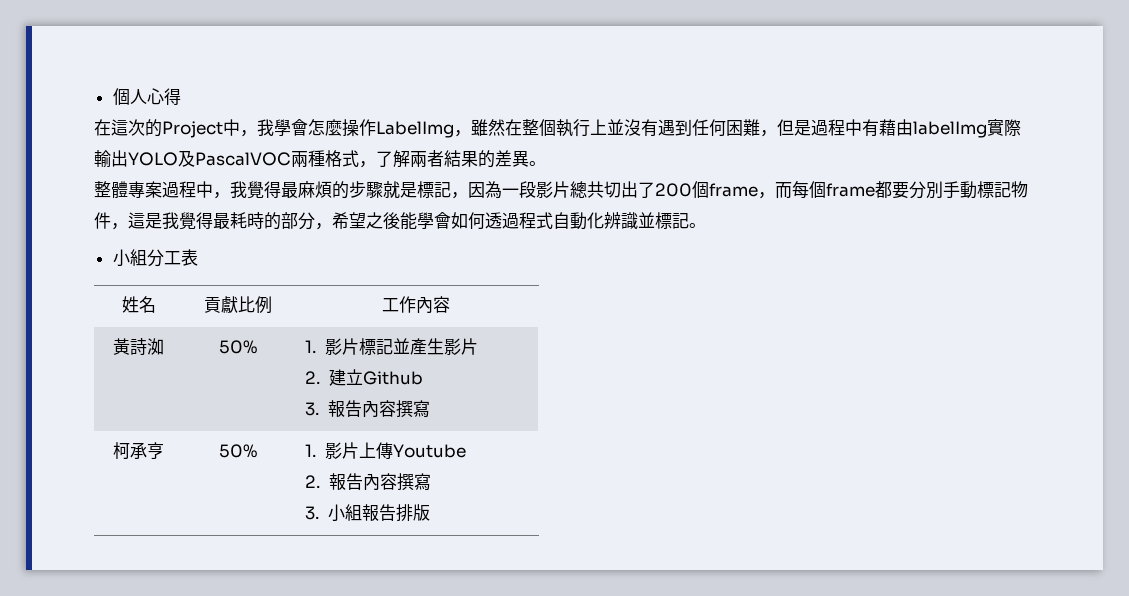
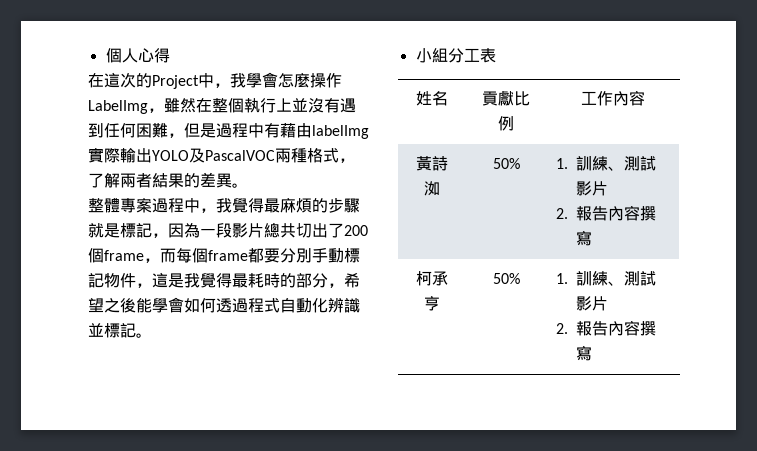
[324,338,478,355] [305,369,423,386] [305,402,320,416] 影片標記並產生影片 // 2.建立Github // 3. -> [576,156,657,171] [576,181,609,196] [556,208,569,219] 訓練、測試影片 // 2.
[324,442,466,459] [305,473,431,491] [305,504,430,522] 影片上傳Youtube // 2.報告內容撰寫 // 3.小組報告排版 -> [576,271,657,286] [576,296,609,311] [556,320,657,336] [576,345,593,361] 訓練、測試影片 // 2.報告內容撰寫

